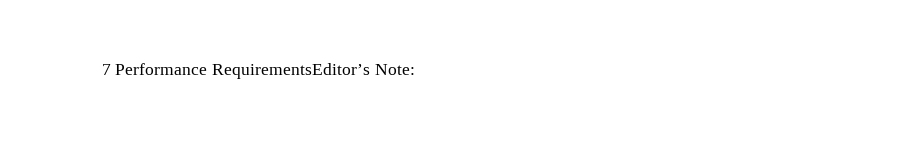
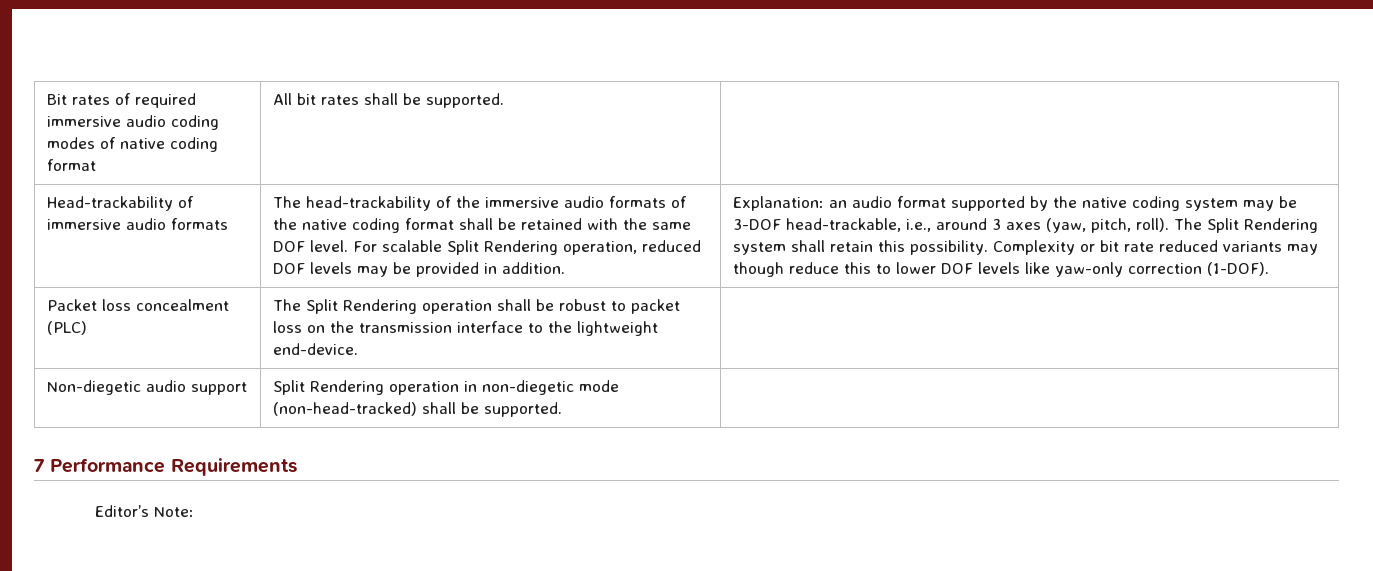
[101,63,371,79] 7 Performance RequirementsEditor’s -> [47,93,197,108] [47,115,220,130] [47,137,219,152] [47,159,97,171] [273,93,505,108] [47,196,195,211] [47,218,229,230] [273,196,688,211] [273,218,692,233] [273,240,702,255] [273,262,566,277] [733,196,1298,211] [733,218,1319,233] [733,240,1319,255] [733,262,1270,277] [47,299,230,311] [47,321,88,335] [273,299,681,314] [273,321,659,336] [273,343,359,355] [47,380,248,395] [273,380,620,395] [273,402,563,417] [34,458,297,476] [94,505,149,517] Bit rates of required immersive audio coding modes of native coding format | All bit rates shall be supported. | // Head-trackability of immersive audio formats | The head-trackability of the immersive audio formats of the native coding format shall be retained with the same DOF level. For scalable Split Rendering operation, reduced DOF levels may be provided in addition. | Explanation: an audio format supported by the native coding system may be 3-DOF head-trackable, i.e., around 3 axes (yaw, pitch, roll). The Split Rendering system shall retain this possibility. Complexity or bit rate reduced variants may though reduce this to lower DOF levels like yaw-only correction (1-DOF). // Packet loss concealment (PLC) | The Split Rendering operation shall be robust to packet loss on the transmission interface to the lightweight end-device. | // Non-diegetic audio support | Split Rendering operation in non-diegetic mode (non-head-tracked) shall be supported. | // 7 Performance Requirements // Editor’s

